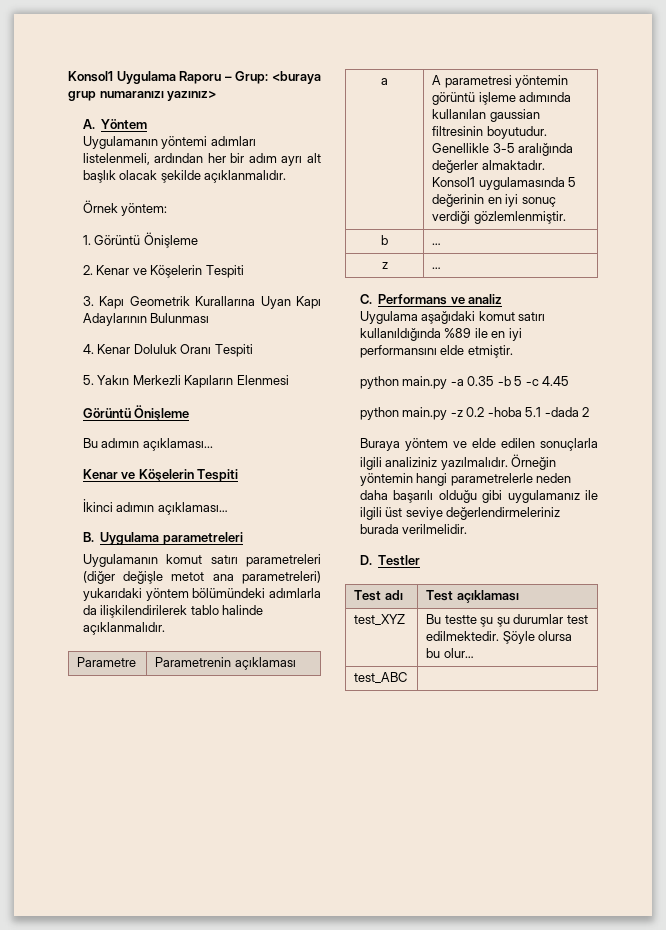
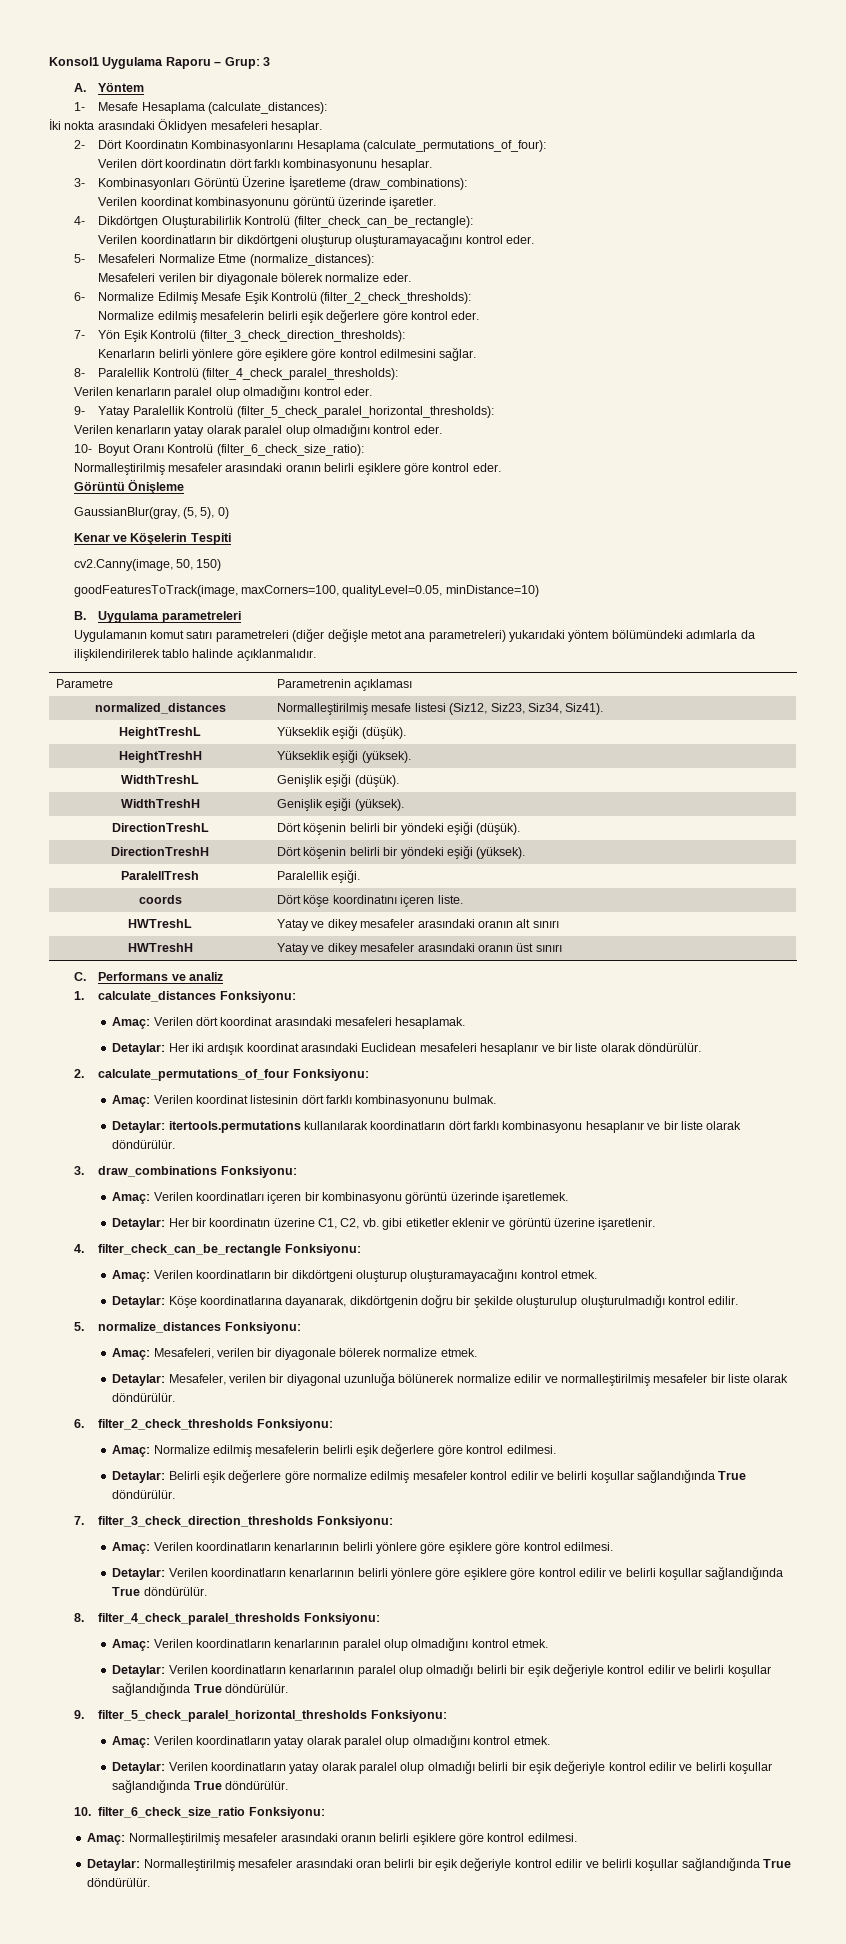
[272,71,321,84] [68,90,217,101] [82,119,148,129] [82,136,256,149] [82,153,322,166] [82,170,287,183] [82,200,168,216] [82,232,198,248] [82,265,244,278] [82,296,321,309] [82,313,210,326] [82,344,253,357] [82,375,289,388] [82,405,190,421] [82,438,213,451] [82,469,239,482] [82,499,228,515] <buraya grup numaranızı yazınız> // A. Yöntem // Uygulamanın yöntemi adımları listelenmeli, ardından her bir adım ayrı alt başlık olacak şekilde açıklanmalıdır. // Örnek yöntem: // 1. Görüntü Önişleme // 2. Kenar ve Köşelerin Tespiti // 3. Kapı Geometrik Kurallarına Uyan Kapı Adaylarının Bulunması // 4. Kenar Doluluk Oranı Tespiti // 5. Yakın Merkezli Kapıların Elenmesi // Görüntü Önişleme // Bu adımın açıklaması... // Kenar ve Köşelerin Tespiti // İkinci adımın açıklaması… -> [262,57,270,66] [73,82,145,92] [73,102,328,114] [49,119,322,133] [73,140,546,152] [98,159,432,171] [73,176,467,190] [98,197,437,209] [73,216,473,228] [98,233,535,247] [73,254,374,266] [98,273,411,285] [73,292,472,304] [98,309,480,323] [73,330,405,342] [98,347,477,361] [73,368,399,380] [73,385,372,399] [73,406,494,418] [73,423,442,437] [73,444,364,456] [73,463,501,475] [73,479,185,494] [73,507,229,519] [73,532,231,545] [73,559,222,571] [73,585,539,597] 3 // A. Yöntem // 1- Mesafe Hesaplama (calculate_distances): // İki nokta arasındaki Öklidyen mesafeleri hesaplar. // 2- Dört Koordinatın Kombinasyonlarını Hesaplama (calculate_permutations_of_four): // Verilen dört koordinatın dört farklı kombinasyonunu hesaplar. // 3- Kombinasyonları Görüntü Üzerine İşaretleme (draw_combinations): // Verilen koordinat kombinasyonunu görüntü üzerinde işaretler. // 4- Dikdörtgen Oluşturabilirlik Kontrolü (filter_check_can_be_rectangle): // Verilen koordinatların bir dikdörtgeni oluşturup oluşturamayacağını kontrol eder. // 5- Mesafeleri Normalize Etme (normalize_distances): // Mesafeleri verilen bir diyagonale bölerek normalize eder. // 6- Normalize Edilmiş Mesafe Eşik Kontrolü (filter_2_check_thresholds): // Normalize edilmiş mesafelerin belirli eşik değerlere göre kontrol eder. // 7- Yön Eşik Kontrolü (filter_3_check_direction_thresholds): // Kenarların belirli yönlere göre eşiklere göre kontrol edilmesini sağlar. // 8- Paralellik Kontrolü (filter_4_check_paralel_thresholds): // Verilen kenarların paralel olup olmadığını kontrol eder. // 9- Yatay Paralellik Kontrolü (filter_5_check_paralel_horizontal_thresholds): // Verilen kenarların yatay olarak paralel olup olmadığını kontrol eder. // 10- Boyut Oranı Kontrolü (filter_6_check_size_ratio): // Normalleştirilmiş mesafeler arasındaki oranın belirli eşiklere göre kontrol eder. // Görüntü Önişleme // GaussianBlur(gray, (5, 5), 0) // Kenar ve Köşelerin Tespiti // cv2.Canny(image, 50, 150) // goodFeaturesToTrack(image, maxCorners=100, qualityLevel=0.05, minDistance=10)
[381,78,388,85] [432,75,569,88] [432,92,572,105] [432,109,540,122] [432,126,547,139] [432,143,574,156] [432,160,545,173] [432,177,577,190] [432,194,556,207] [432,211,566,224] [381,235,388,245] [432,243,442,245] [381,262,388,269] [432,267,442,269] [359,294,503,305] [359,311,546,324] [359,328,522,341] [359,345,513,358] [359,376,570,389] [359,407,590,420] [359,438,598,451] [359,454,557,470] [359,473,572,486] [359,490,598,503] [359,507,561,520] [359,524,468,534] [359,555,421,566] [354,590,403,601] [426,590,519,603] [354,614,406,626] [426,614,588,627] [426,631,573,644] [426,648,474,658] [354,672,408,684] a | A parametresi yöntemin görüntü işleme adımında kullanılan gaussian filtresinin boyutudur. Genellikle 3-5 aralığında değerler almaktadır. Konsol1 uygulamasında 5 değerinin en iyi sonuç verdiği gözlemlenmiştir. // b | … // z | … // C. Performans ve analiz // Uygulama aşağıdaki komut satırı kullanıldığında %89 ile en iyi performansını elde etmiştir. // python main.py -a 0.35 -b 5 -c 4.45 // python main.py -z 0.2 -hoba 5.1 -dada 2 // Buraya yöntem ve elde edilen sonuçlarla ilgili analiziniz yazılmalıdır. Örneğin yöntemin hangi parametrelerle neden daha başarılı olduğu gibi uygulamanız ile ilgili üst seviye değerlendirmeleriniz burada verilmelidir. // D. Testler // Test adı | Test açıklaması // test_XYZ | Bu testte şu şu durumlar test edilmektedir. Şöyle olursa bu olur… // test_ABC | -> [94,703,226,714] [277,703,604,715] [119,727,201,739] [277,725,406,739] [118,751,202,763] [277,749,411,763] [121,775,199,784] [277,773,399,787] [120,799,200,808] [277,797,404,811] [111,823,209,832] [277,821,521,835] [111,847,209,856] [277,845,526,859] [121,871,199,880] [277,869,361,883] [138,895,182,904] [277,895,463,907] [128,919,192,928] [277,919,559,931] [127,943,193,952] [277,943,562,955] [73,972,224,981] [73,991,296,1003] [112,1017,466,1029] [112,1043,702,1055] [73,1069,369,1081] [112,1095,496,1107] [112,1121,742,1133] [112,1140,176,1149] [73,1166,297,1178] [112,1192,569,1204] [112,1218,656,1230] [73,1244,361,1256] [112,1268,598,1282] [112,1294,739,1308] [73,1322,301,1334] [112,1348,477,1360] [112,1372,789,1386] [112,1393,176,1402] [73,1419,333,1431] [112,1443,556,1457] [112,1469,747,1483] [112,1490,176,1499] [73,1516,393,1528] [112,1542,613,1554] [112,1566,784,1580] [112,1587,207,1596] [73,1613,380,1625] [112,1637,549,1651] [112,1663,771,1677] [112,1682,288,1696] [73,1710,447,1722] [112,1734,550,1748] [112,1760,773,1774] [112,1779,288,1793] [73,1807,325,1819] [87,1833,577,1845] [87,1857,792,1871] [87,1878,151,1887] normalized_distances | Normalleştirilmiş mesafe listesi (Siz12, Siz23, Siz34, Siz41). // HeightTreshL | Yükseklik eşiği (düşük). // HeightTreshH | Yükseklik eşiği (yüksek). // WidthTreshL | Genişlik eşiği (düşük). // WidthTreshH | Genişlik eşiği (yüksek). // DirectionTreshL | Dört köşenin belirli bir yöndeki eşiği (düşük). // DirectionTreshH | Dört köşenin belirli bir yöndeki eşiği (yüksek). // ParalellTresh | Paralellik eşiği. // coords | Dört köşe koordinatını içeren liste. // HWTreshL | Yatay ve dikey mesafeler arasındaki oranın alt sınırı // HWTreshH | Yatay ve dikey mesafeler arasındaki oranın üst sınırı // C. Performans ve analiz // 1. calculate_distances Fonksiyonu: // Amaç: Verilen dört koordinat arasındaki mesafeleri hesaplamak. // Detaylar: Her iki ardışık koordinat arasındaki Euclidean mesafeleri hesaplanır ve bir liste olarak döndürülür. // 2. calculate_permutations_of_four Fonksiyonu: // Amaç: Verilen koordinat listesinin dört farklı kombinasyonunu bulmak. // Detaylar: itertools.permutations kullanılarak koordinatların dört farklı kombinasyonu hesaplanır ve bir liste olarak döndürülür. // 3. draw_combinations Fonksiyonu: // Amaç: Verilen koordinatları içeren bir kombinasyonu görüntü üzerinde işaretlemek. // Detaylar: Her bir koordinatın üzerine C1, C2, vb. gibi etiketler eklenir ve görüntü üzerine işaretlenir. // 4. filter_check_can_be_rectangle Fonksiyonu: // Amaç: Verilen koordinatların bir dikdörtgeni oluşturup oluşturamayacağını kontrol etmek. // Detaylar: Köşe koordinatlarına dayanarak, dikdörtgenin doğru bir şekilde oluşturulup oluşturulmadığı kontrol edilir. // 5. normalize_distances Fonksiyonu: // Amaç: Mesafeleri, verilen bir diyagonale bölerek normalize etmek. // Detaylar: Mesafeler, verilen bir diyagonal uzunluğa bölünerek normalize edilir ve normalleştirilmiş mesafeler bir liste olarak döndürülür. // 6. filter_2_check_thresholds Fonksiyonu: // Amaç: Normalize edilmiş mesafelerin belirli eşik değerlere göre kontrol edilmesi. // Detaylar: Belirli eşik değerlere göre normalize edilmiş mesafeler kontrol edilir ve belirli koşullar sağlandığında True döndürülür. // 7. filter_3_check_direction_thresholds Fonksiyonu: // Amaç: Verilen koordinatların kenarlarının belirli yönlere göre eşiklere göre kontrol edilmesi. // Detaylar: Verilen koordinatların kenarlarının belirli yönlere göre eşiklere göre kontrol edilir ve belirli koşullar sağlandığında True döndürülür. // 8. filter_4_check_paralel_thresholds Fonksiyonu: // Amaç: Verilen koordinatların kenarlarının paralel olup olmadığını kontrol etmek. // Detaylar: Verilen koordinatların kenarlarının paralel olup olmadığı belirli bir eşik değeriyle kontrol edilir ve belirli koşullar sağlandığında True döndürülür. // 9. filter_5_check_paralel_horizontal_thresholds Fonksiyonu: // Amaç: Verilen koordinatların yatay olarak paralel olup olmadığını kontrol etmek. // Detaylar: Verilen koordinatların yatay olarak paralel olup olmadığı belirli bir eşik değeriyle kontrol edilir ve belirli koşullar sağlandığında True döndürülür. // 10. filter_6_check_size_ratio Fonksiyonu: // Amaç: Normalleştirilmiş mesafeler arasındaki oranın belirli eşiklere göre kontrol edilmesi. // Detaylar: Normalleştirilmiş mesafeler arasındaki oran belirli bir eşik değeriyle kontrol edilir ve belirli koşullar sağlandığında True döndürülür.

